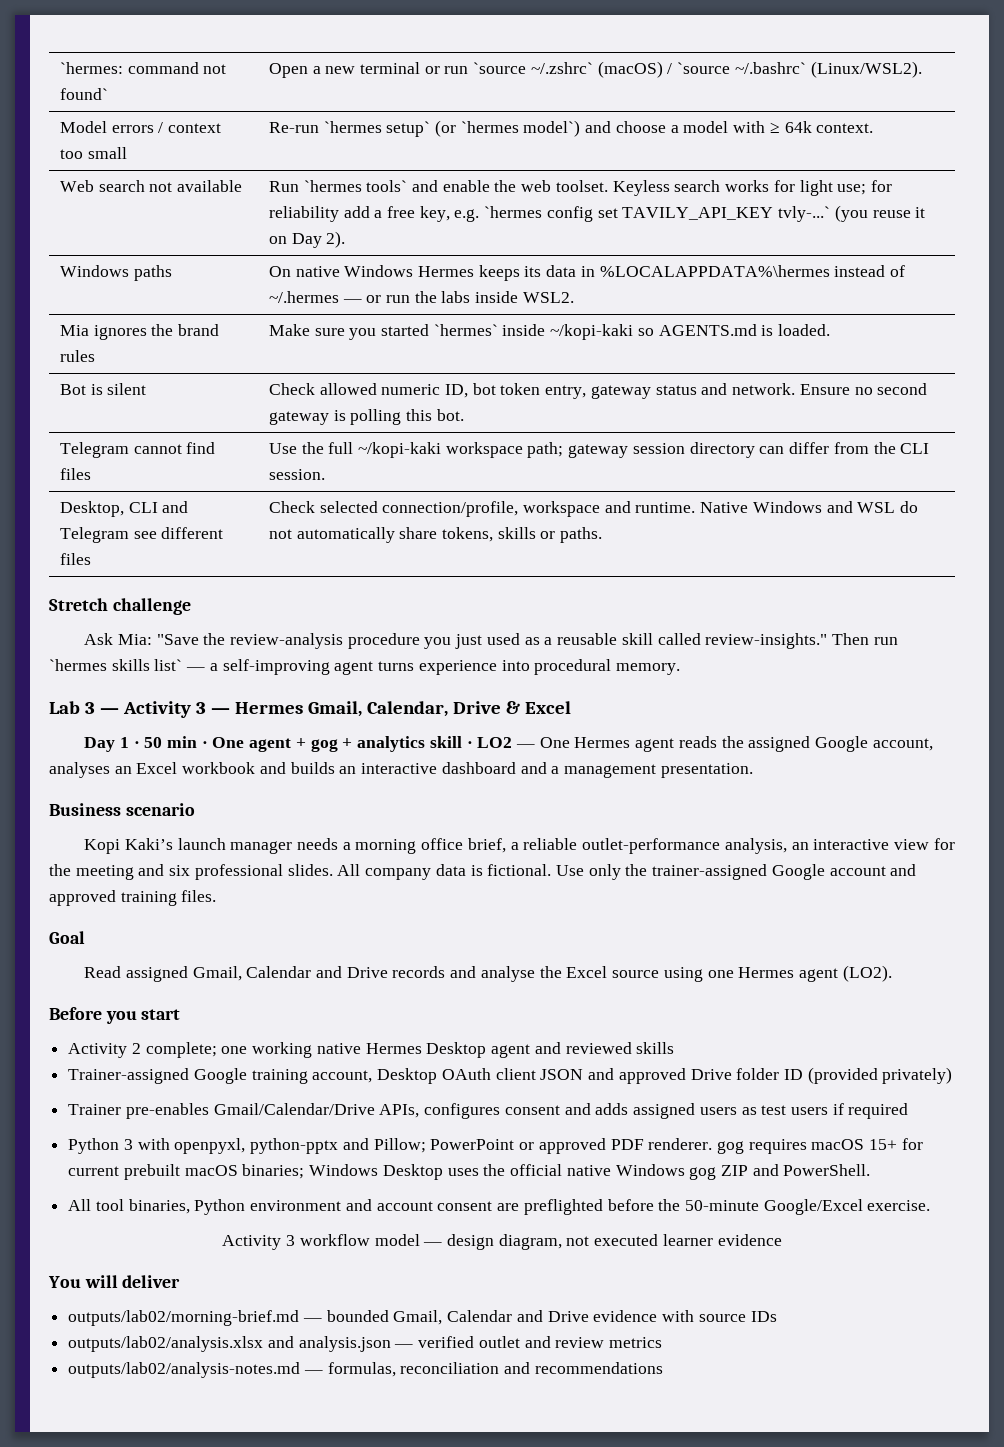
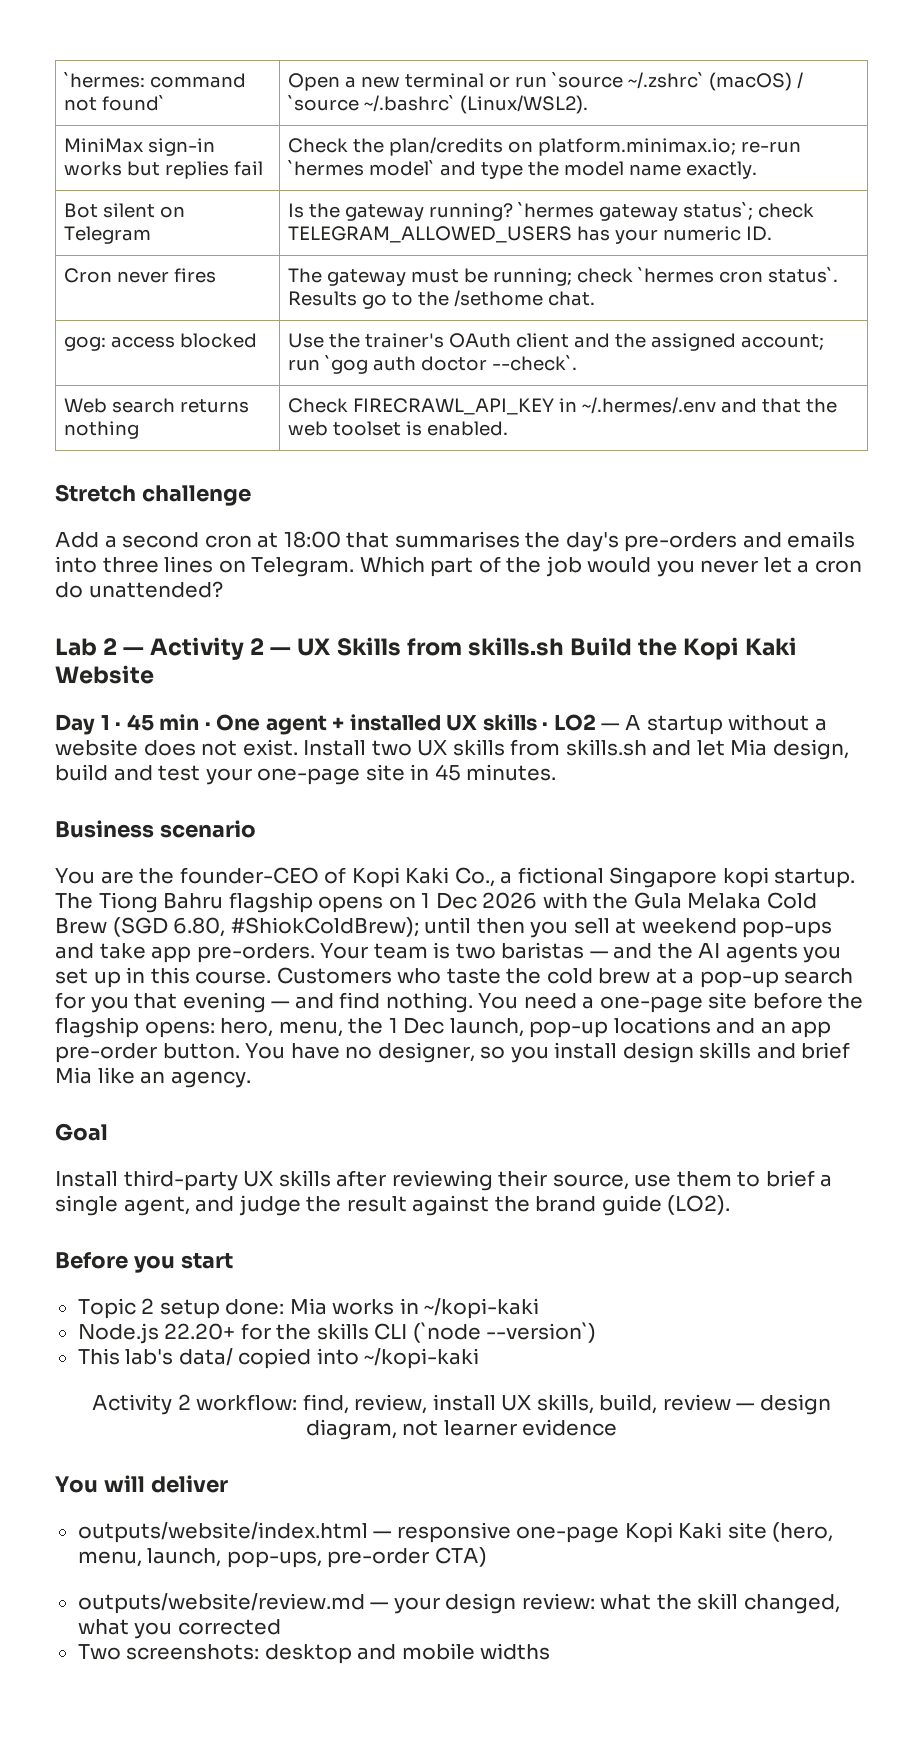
[59,121,222,133] [59,147,127,159] [268,120,874,137] [59,180,243,192] [268,180,893,196] [268,205,926,222] [268,231,346,248] [59,265,172,281] [268,265,906,281] [268,291,574,303] [59,324,220,340] [59,350,95,362] [268,324,831,340] [59,383,147,395] [268,383,928,399] [268,409,464,425] [59,442,216,458] [59,468,91,480] [268,442,930,458] [268,469,325,480] [59,501,189,517] [59,527,224,543] [59,553,91,565] [268,501,919,517] [268,527,603,543] [49,598,191,615] [84,633,898,649] [49,659,680,675] Model errors / context too small | Re-run `hermes setup` (or `hermes model`) and choose a model with ≥ 64k context. // Web search not available | Run `hermes tools` and enable the web toolset. Keyless search works for light use; for reliability add a free key, e.g. `hermes config set TAVILY_API_KEY tvly-...` (you reuse it on Day 2). // Windows paths | On native Windows Hermes keeps its data in %LOCALAPPDATA%\hermes instead of ~/.hermes — or run the labs inside WSL2. // Mia ignores the brand rules | Make sure you started `hermes` inside ~/kopi-kaki so AGENTS.md is loaded. // Bot is silent | Check allowed numeric ID, bot token entry, gateway status and network. Ensure no second gateway is polling this bot. // Telegram cannot find files | Use the full ~/kopi-kaki workspace path; gateway session directory can differ from the CLI session. // Desktop, CLI and Telegram see different files | Check selected connection/profile, workspace and runtime. Native Windows and WSL do not automatically share tokens, skills or paths. // Stretch challenge // Ask Mia: "Save the review-analysis procedure you just used as a reusable skill called review-insights." Then run `hermes skills list` — a self-improving agent turns experience into procedural memory. -> [63,138,215,156] [63,161,263,179] [287,137,801,156] [287,160,757,179] [63,203,185,218] [63,226,151,244] [287,202,814,221] [287,226,772,244] [63,268,216,283] [287,267,838,286] [287,290,595,309] [63,333,257,351] [287,333,824,351] [287,355,577,374] [63,398,249,413] [63,421,139,439] [287,397,837,415] [287,421,508,436] [55,484,251,506] [55,531,856,552] [55,556,863,577] [55,581,223,598] MiniMax sign-in works but replies fail | Check the plan/credits on platform.minimax.io; re-run `hermes model` and type the model name exactly. // Bot silent on Telegram | Is the gateway running? `hermes gateway status`; check TELEGRAM_ALLOWED_USERS has your numeric ID. // Cron never fires | The gateway must be running; check `hermes cron status`. Results go to the /sethome chat. // gog: access blocked | Use the trainer's OAuth client and the assigned account; run `gog auth doctor --check`. // Web search returns nothing | Check FIRECRAWL_API_KEY in ~/.hermes/.env and that the web toolset is enabled. // Stretch challenge // Add a second cron at 18:00 that summarises the day's pre-orders and emails into three lines on Telegram. Which part of the job would you never let a cron do unattended?
[84,702,95,714] 3 -> [103,638,118,655] 2
[195,701,571,717] 3 — Hermes Gmail, Calendar, Drive & Excel -> [250,637,797,660] [55,665,154,684] 2 — UX Skills from skills.sh Build the Kopi Kaki Website
[144,737,163,748] 50 -> [126,714,154,731] 45
[310,736,933,752] [49,762,753,778] [49,803,195,816] [84,838,955,854] [49,864,917,880] [49,890,217,906] [49,931,85,944] [84,965,892,982] [49,1007,181,1024] [68,1042,675,1058] [68,1067,953,1084] [68,1103,909,1119] [68,1138,923,1154] [68,1164,871,1180] [68,1199,931,1215] [222,1234,420,1250] gog + analytics skill · LO2 — One Hermes agent reads the assigned Google account, analyses an Excel workbook and builds an interactive dashboard and a management presentation. // Business scenario // Kopi Kaki’s launch manager needs a morning office brief, a reliable outlet-performance analysis, an interactive view for the meeting and six professional slides. All company data is fictional. Use only the trainer-assigned Google account and approved training files. // Goal // Read assigned Gmail, Calendar and Drive records and analyse the Excel source using one Hermes agent (LO2). // Before you start // Activity 2 complete; one working native Hermes Desktop agent and reviewed skills // Trainer-assigned Google training account, Desktop OAuth client JSON and approved Drive folder ID (provided privately) // Trainer pre-enables Gmail/Calendar/Drive APIs, configures consent and adds assigned users as test users if required // Python 3 with openpyxl, python-pptx and Pillow; PowerPoint or approved PDF renderer. gog requires macOS 15+ for current prebuilt macOS binaries; Windows Desktop uses the official native Windows gog ZIP and PowerShell. // All tool binaries, Python environment and account consent are preflighted before the 50-minute Google/Excel exercise. // Activity 3 workflow model -> [349,714,827,735] [55,739,849,760] [55,764,557,785] [55,820,256,838] [55,867,856,888] [55,892,817,913] [55,917,833,938] [55,942,842,963] [55,967,854,988] [55,992,864,1013] [55,1017,832,1038] [55,1042,851,1063] [55,1067,251,1088] [55,1123,108,1141] [55,1170,833,1191] [55,1195,731,1216] [55,1252,233,1273] [77,1298,540,1319] [77,1322,597,1344] [77,1348,480,1369] [92,1394,731,1415] installed UX skills · LO2 — A startup without a website does not exist. Install two UX skills from skills.sh and let Mia design, build and test your one-page site in 45 minutes. // Business scenario // You are the founder-CEO of Kopi Kaki Co., a fictional Singapore kopi startup. The Tiong Bahru flagship opens on 1 Dec 2026 with the Gula Melaka Cold Brew (SGD 6.80, #ShiokColdBrew); until then you sell at weekend pop-ups and take app pre-orders. Your team is two baristas — and the AI agents you set up in this course. Customers who taste the cold brew at a pop-up search for you that evening — and find nothing. You need a one-page site before the flagship opens: hero, menu, the 1 Dec launch, pop-up locations and an app pre-order button. You have no designer, so you install design skills and brief Mia like an agency. // Goal // Install third-party UX skills after reviewing their source, use them to brief a single agent, and judge the result against the brand guide (LO2). // Before you start // Topic 2 setup done: Mia works in ~/kopi-kaki // Node.js 22.20+ for the skills CLI (`node --version`) // This lab's data/ copied into ~/kopi-kaki // Activity 2 workflow: find, review, install UX skills, build, review
[594,1234,659,1246] executed -> (439, 1428) none
[68,1310,777,1326] [68,1336,663,1352] [68,1362,663,1378] outputs/lab02/morning-brief.md — bounded Gmail, Calendar and Drive evidence with source IDs // outputs/lab02/analysis.xlsx and analysis.json — verified outlet and review metrics // outputs/lab02/analysis-notes.md — formulas, reconciliation and recommendations -> [77,1522,834,1543] [77,1547,487,1568] [77,1593,840,1614] [77,1619,281,1639] [77,1643,551,1664] outputs/website/index.html — responsive one-page Kopi Kaki site (hero, menu, launch, pop-ups, pre-order CTA) // outputs/website/review.md — your design review: what the skill changed, what you corrected // Two screenshots: desktop and mobile widths

